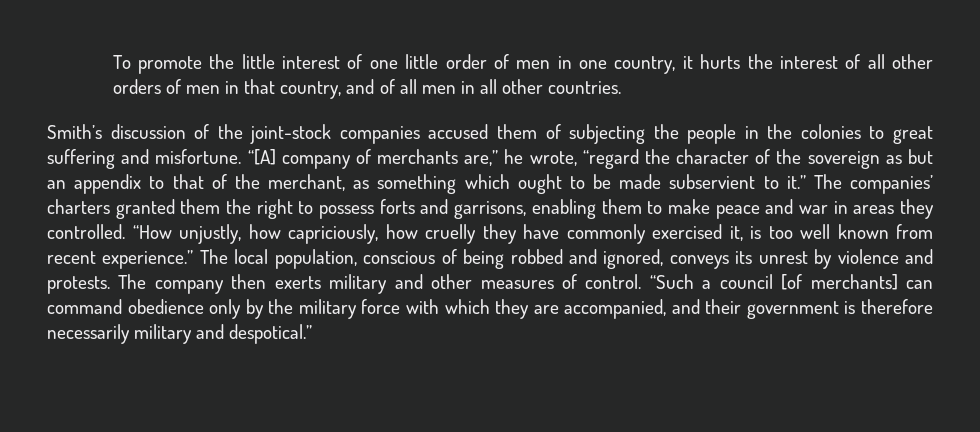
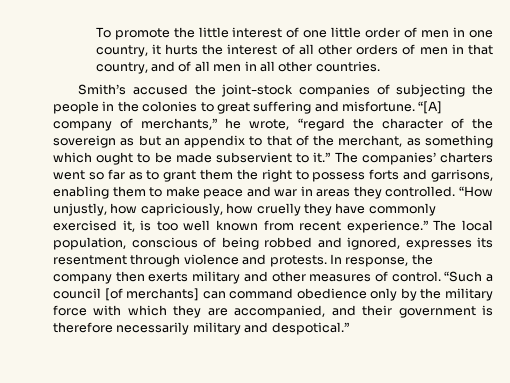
[110,124,210,139] discussion of -> [132,84,188,95] accused
[428,124,537,139] accused them -> (370, 90) none
[377,149,499,166] merchants are,” -> [141,118,218,130] merchants,”
[115,199,175,219] granted -> [53,169,197,182] went so far as to grant
[669,249,933,269] [47,274,147,294] conveys its unrest by violence and protests. The -> [405,237,493,250] [53,254,433,267] expresses its resentment through violence and protests. In response, the

